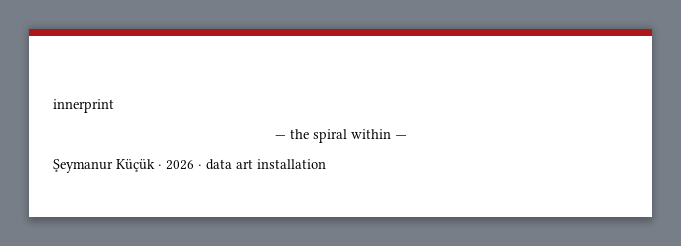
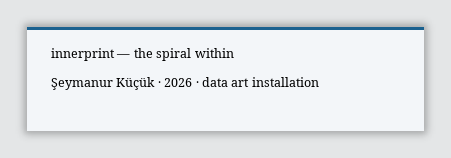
(114, 106) // -> (115, 54) none
[395,135,407,139] — -> (234, 53) none

